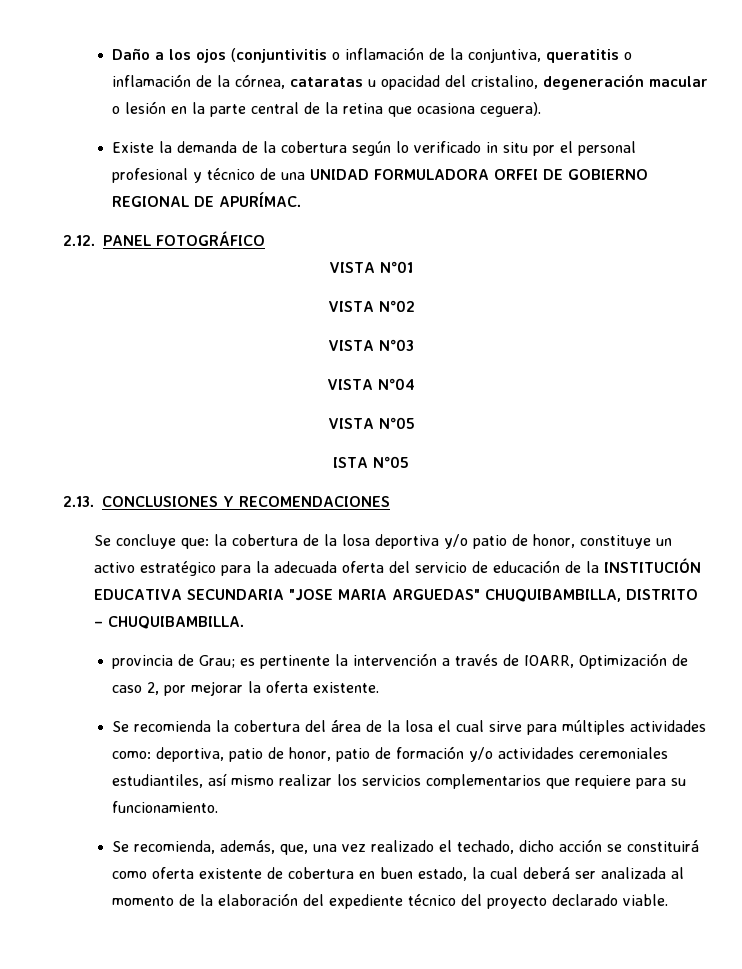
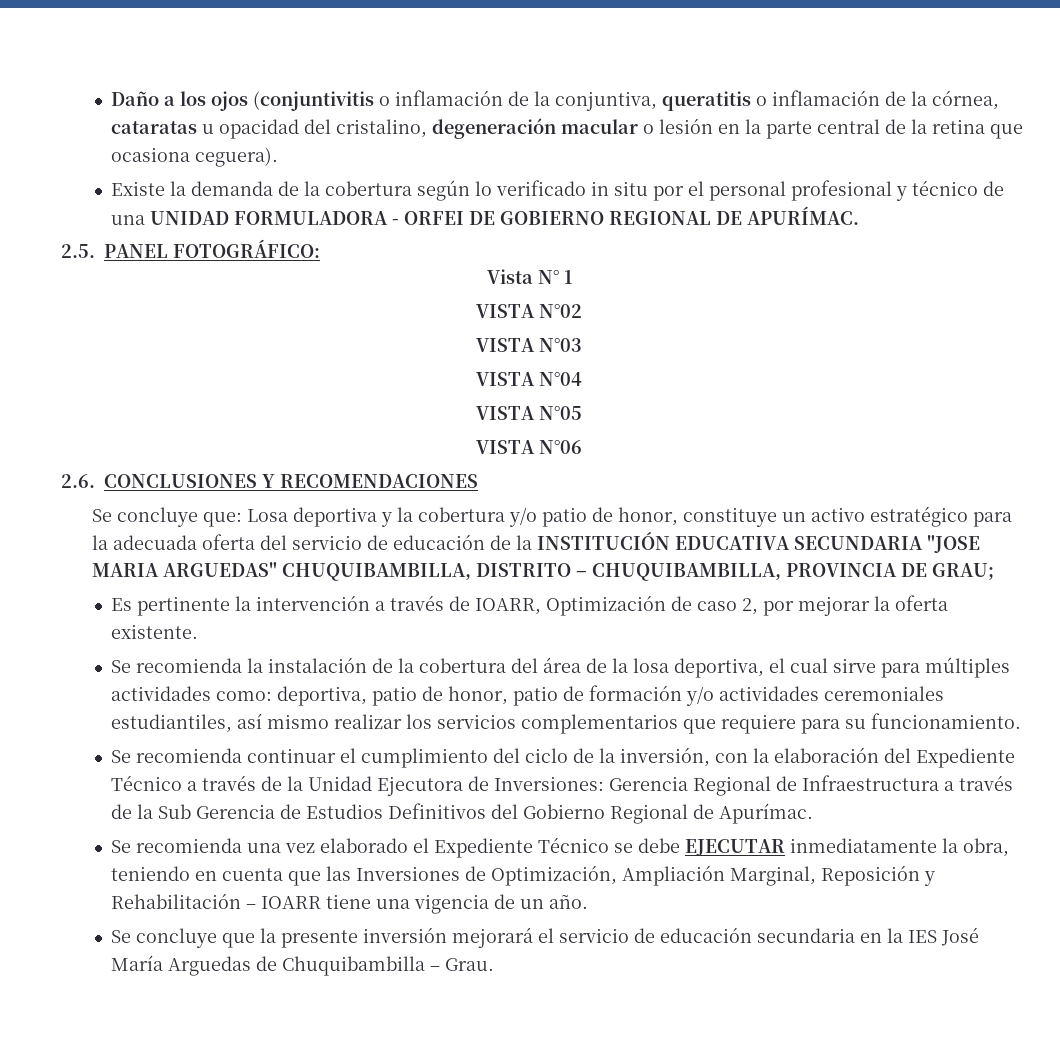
(489, 174) none -> [392,219,400,225] -
[62,231,265,246] [329,261,413,273] 2.12. PANEL FOTOGRÁFICO // VISTA N°01 -> [60,239,320,258] [486,269,572,284] 2.5. PANEL FOTOGRÁFICO: // Vista N° 1
[333,456,409,468] [62,496,94,507] ISTA N°05 // 2.13. -> [476,440,582,454] [60,474,95,488] VISTA N°06 // 2.6.
[214,534,440,549] la cobertura de la losa deportiva -> [246,507,505,527] Losa deportiva y la cobertura
[108,616,245,629] [111,654,255,669] CHUQUIBAMBILLA. // provincia de Grau; es -> [591,563,994,581] [111,598,133,611] CHUQUIBAMBILLA, PROVINCIA DE GRAU; // Es
(229, 726) none -> [268,657,415,673] instalación de la
(433, 726) none -> [674,658,765,678] deportiva,
[133,839,699,855] [111,867,684,881] [111,893,668,909] recomienda, además, que, una vez realizado el techado, dicho acción se constituirá como oferta existente de cobertura en buen estado, la cual deberá ser analizada al momento de la elaboración del expediente técnico del proyecto declarado viable. -> [136,747,1016,768] [111,775,1014,796] [111,803,814,824] [111,837,1010,858] [111,865,936,886] [111,893,589,914] [111,927,980,948] [111,955,495,976] recomienda continuar el cumplimiento del ciclo de la inversión, con la elaboración del Expediente Técnico a través de la Unidad Ejecutora de Inversiones: Gerencia Regional de Infraestructura a través de la Sub Gerencia de Estudios Definitivos del Gobierno Regional de Apurímac. // Se recomienda una vez elaborado el Expediente Técnico se debe EJECUTAR inmediatamente la obra, teniendo en cuenta que las Inversiones de Optimización, Ampliación Marginal, Reposición y Rehabilitación – IOARR tiene una vigencia de un año. // Se concluye que la presente inversión mejorará el servicio de educación secundaria en la IES José María Arguedas de Chuquibambilla – Grau.

